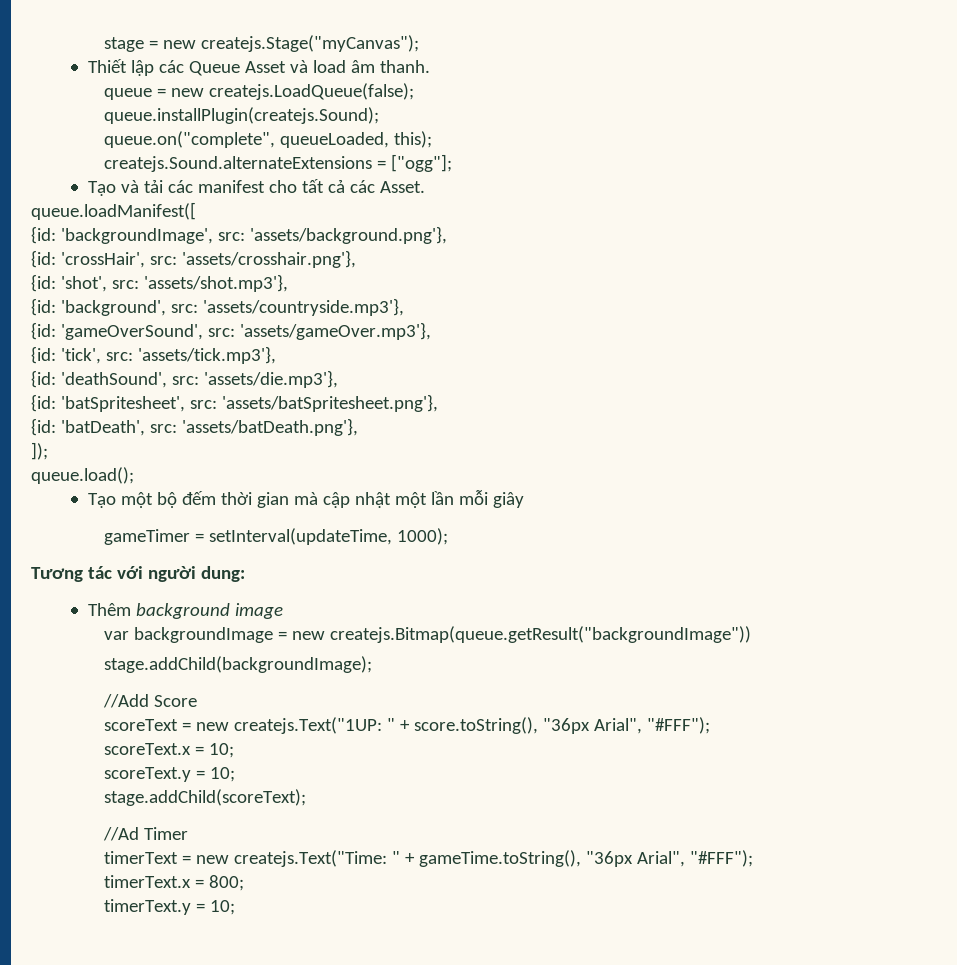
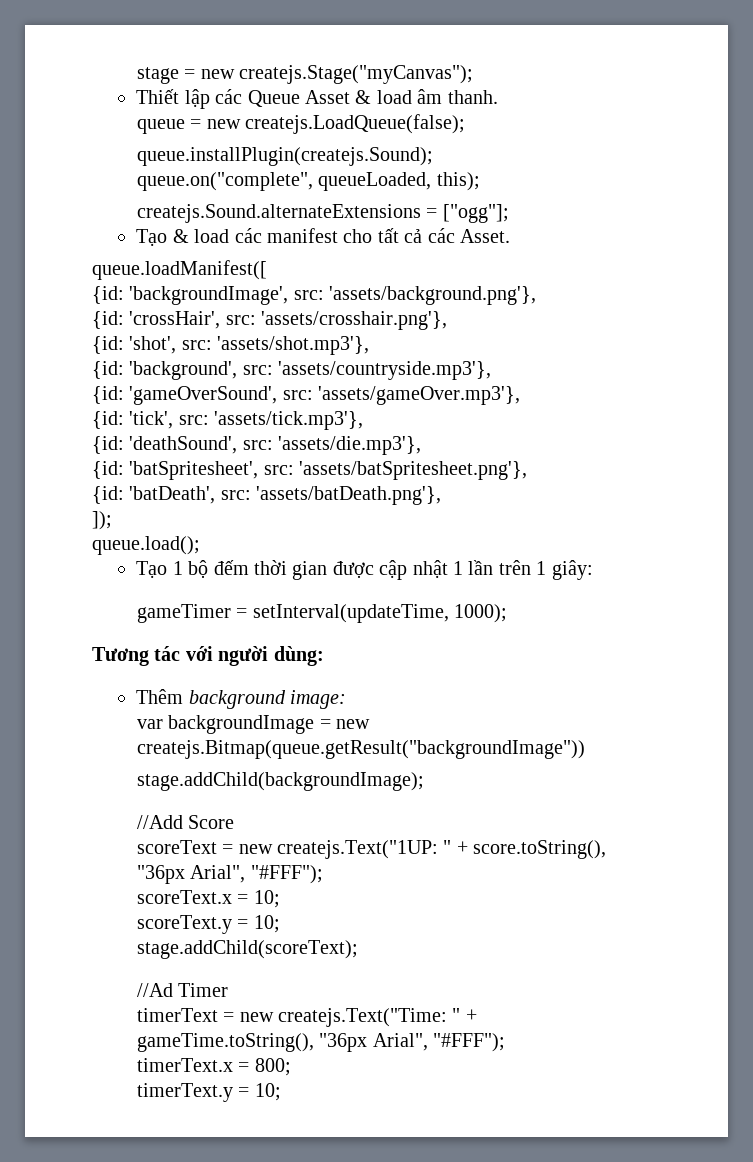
[289,60,308,73] và -> [355,90,372,104] &
[120,180,163,193] và tải -> [172,229,230,243] & load
[120,492,153,508] một -> [172,561,183,575] 1
[293,492,318,505] mà -> [332,561,374,578] được
[394,490,524,508] một lần mỗi giây -> [453,560,593,580] 1 lần trên 1 giây:
[200,566,245,582] dung: -> [273,646,324,666] dùng:
[234,603,283,619] image -> [290,690,347,709] image:

